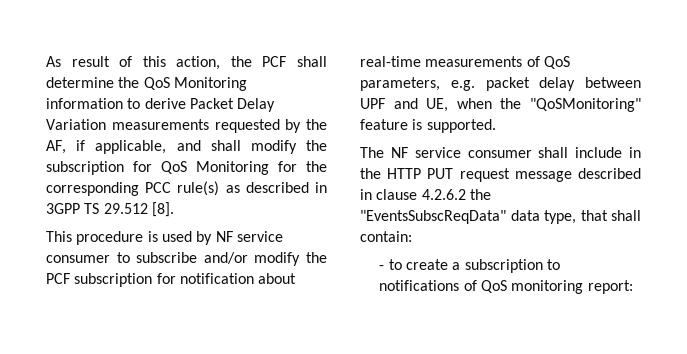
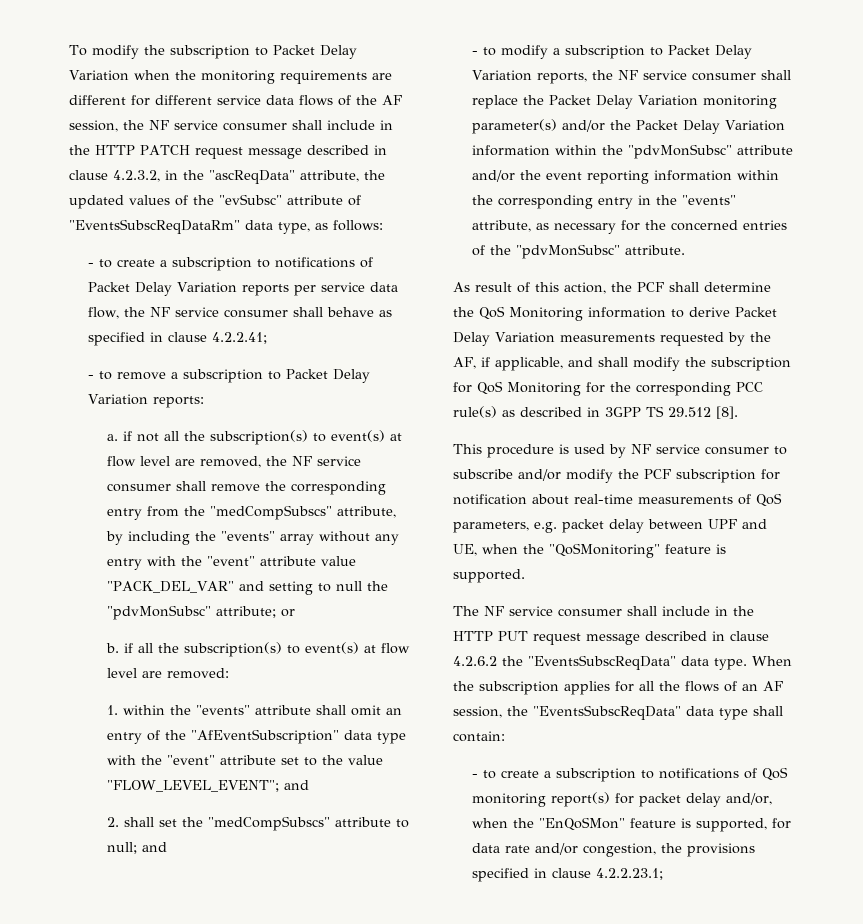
(46, 61) none -> [69,45,357,59] [69,70,392,84] [69,95,402,106] [69,120,393,132] [69,145,387,159] [69,170,385,184] [69,194,361,209] [69,219,383,234] [87,257,373,271] [87,282,398,296] [87,307,392,319] [87,332,267,346] [87,369,370,383] [87,394,204,408] [106,430,402,445] [106,456,361,468] [106,481,386,495] [106,505,396,520] [105,531,399,545] [106,556,356,570] [106,581,388,595] [106,605,295,620] [105,642,410,657] [106,668,229,679] [106,705,402,716] [106,729,406,744] [106,755,383,766] [106,780,309,792] [106,816,409,831] [106,842,167,854] [471,45,752,59] [471,70,791,84] [471,95,777,109] [471,119,785,134] [471,144,793,159] [471,170,779,184] [471,195,736,209] [471,220,787,234] [471,244,685,259] To modify the subscription to Packet Delay Variation when the monitoring requirements are different for different service data flows of the AF session, the NF service consumer shall include in the HTTP PATCH request message described in clause 4.2.3.2, in the "ascReqData" attribute, the updated values of the "evSubsc" attribute of "EventsSubscReqDataRm" data type, as follows: // - to create a subscription to notifications of Packet Delay Variation reports per service data flow, the NF service consumer shall behave as specified in clause 4.2.2.41; // - to remove a subscription to Packet Delay Variation reports: // a. if not all the subscription(s) to event(s) at flow level are removed, the NF service consumer shall remove the corresponding entry from the "medCompSubscs" attribute, by including the "events" array without any entry with the "event" attribute value "PACK_DEL_VAR" and setting to null the "pdvMonSubsc" attribute; or // b. if all the subscription(s) to event(s) at flow level are removed: // 1. within the "events" attribute shall omit an entry of the "AfEventSubscription" data type with the "event" attribute set to the value "FLOW_LEVEL_EVENT"; and // 2. shall set the "medCompSubscs" attribute to null; and // - to modify a subscription to Packet Delay Variation reports, the NF service consumer shall replace the Packet Delay Variation monitoring parameter(s) and/or the Packet Delay Variation information within the "pdvMonSubsc" attribute and/or the event reporting information within the corresponding entry in the "events" attribute, as necessary for the concerned entries of the "pdvMonSubsc" attribute. //
[544,210,608,224] type, that -> [714,656,792,670] [453,681,783,695] [453,705,748,720] type. When the subscription applies for all the flows of an AF session, the "EventsSubscReqData" data type
[587,280,633,294] report: -> [550,792,772,807] [471,817,791,832] [471,843,755,857] [471,868,663,882] report(s) for packet delay and/or, when the "EnQoSMon" feature is supported, for data rate and/or congestion, the provisions specified in clause 4.2.2.23.1;

